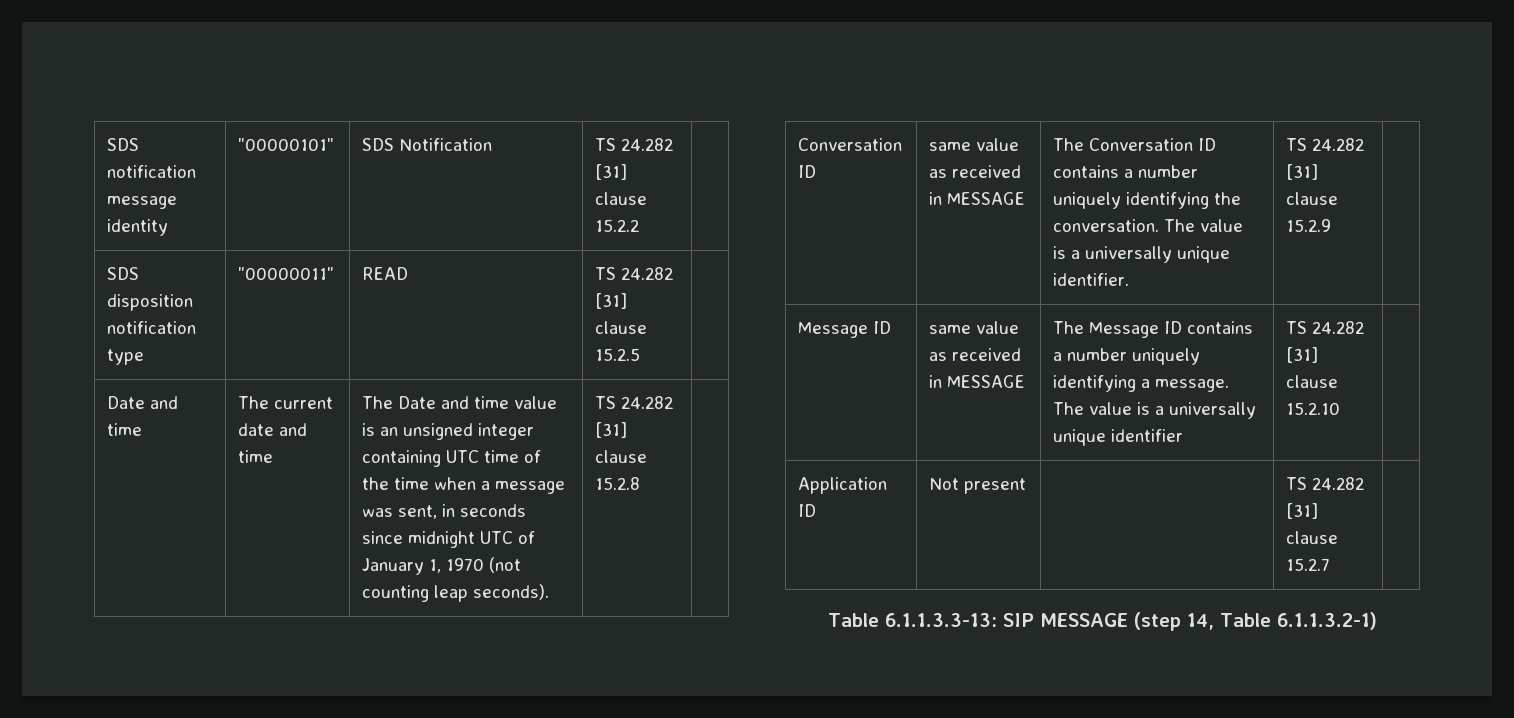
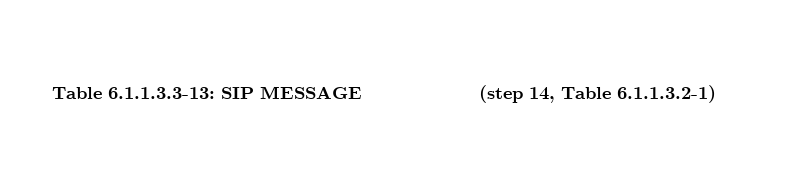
[107,138,140,151] [107,165,197,178] [107,196,178,209] [107,219,169,236] [238,138,335,151] [362,138,493,151] [595,138,674,151] [595,164,628,180] [595,192,648,205] [595,219,640,232] [107,267,140,280] [107,294,194,311] [107,321,197,334] [107,349,145,365] [238,267,335,280] [362,267,409,280] [595,267,674,280] [595,293,628,309] [595,321,648,334] [595,348,641,361] [107,396,179,409] [107,423,143,436] [238,396,334,409] [238,423,308,436] [238,450,274,463] [362,396,558,409] [362,423,535,440] [362,450,542,467] [362,477,566,494] [362,504,527,519] [362,531,536,548] [362,557,522,575] [362,584,550,602] [595,396,674,409] [595,422,628,438] [595,450,648,463] [595,477,641,490] [798,138,903,151] [798,165,817,178] [929,138,1020,151] [929,165,1022,178] [929,192,1026,205] [1053,138,1217,151] [1053,165,1199,178] [1053,192,1242,209] [1053,219,1244,232] [1053,246,1231,263] [1053,273,1130,286] [1286,138,1365,151] [1286,164,1319,180] [1286,192,1339,205] [1286,219,1332,232] [798,321,892,338] [929,321,1020,334] [929,348,1022,361] [929,375,1026,388] [1053,321,1254,338] [1053,348,1201,365] [1053,375,1230,392] [1053,402,1257,419] [1053,429,1184,446] [1286,321,1365,334] [1286,347,1319,363] [1286,375,1339,388] [1286,402,1341,415] [798,477,888,494] [798,504,817,517] [929,478,1027,494] [1286,477,1365,490] [1286,503,1319,519] [1286,531,1339,544] [1286,558,1331,571] SDS notification message identity | "00000101" | SDS Notification | TS 24.282 [31] clause 15.2.2 | // SDS disposition notification type | "00000011" | READ | TS 24.282 [31] clause 15.2.5 | // Date and time | The current date and time | The Date and time value is an unsigned integer containing UTC time of the time when a message was sent, in seconds since midnight UTC of January 1, 1970 (not counting leap seconds). | TS 24.282 [31] clause 15.2.8 | // Conversation ID | same value as received in MESSAGE | The Conversation ID contains a number uniquely identifying the conversation. The value is a universally unique identifier. | TS 24.282 [31] clause 15.2.9 | // Message ID | same value as received in MESSAGE | The Message ID contains a number uniquely identifying a message. The value is a universally unique identifier | TS 24.282 [31] clause 15.2.10 | // Application ID | Not present | | TS 24.282 [31] clause 15.2.7 | // -> (51, 93) none

